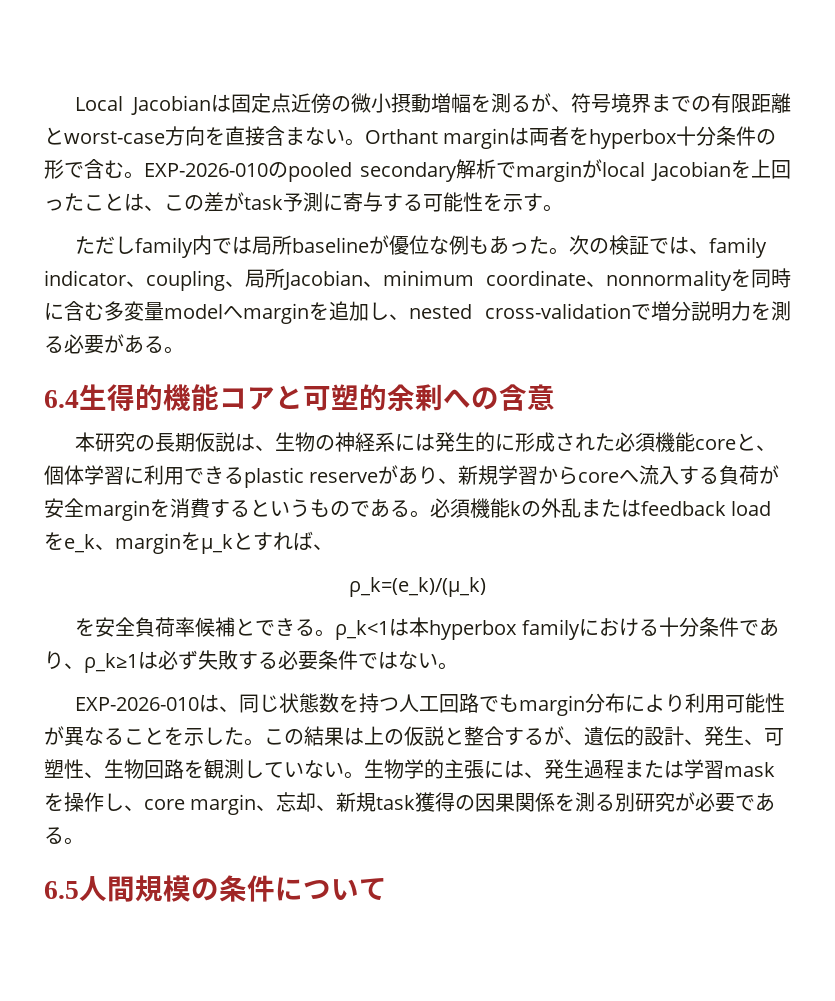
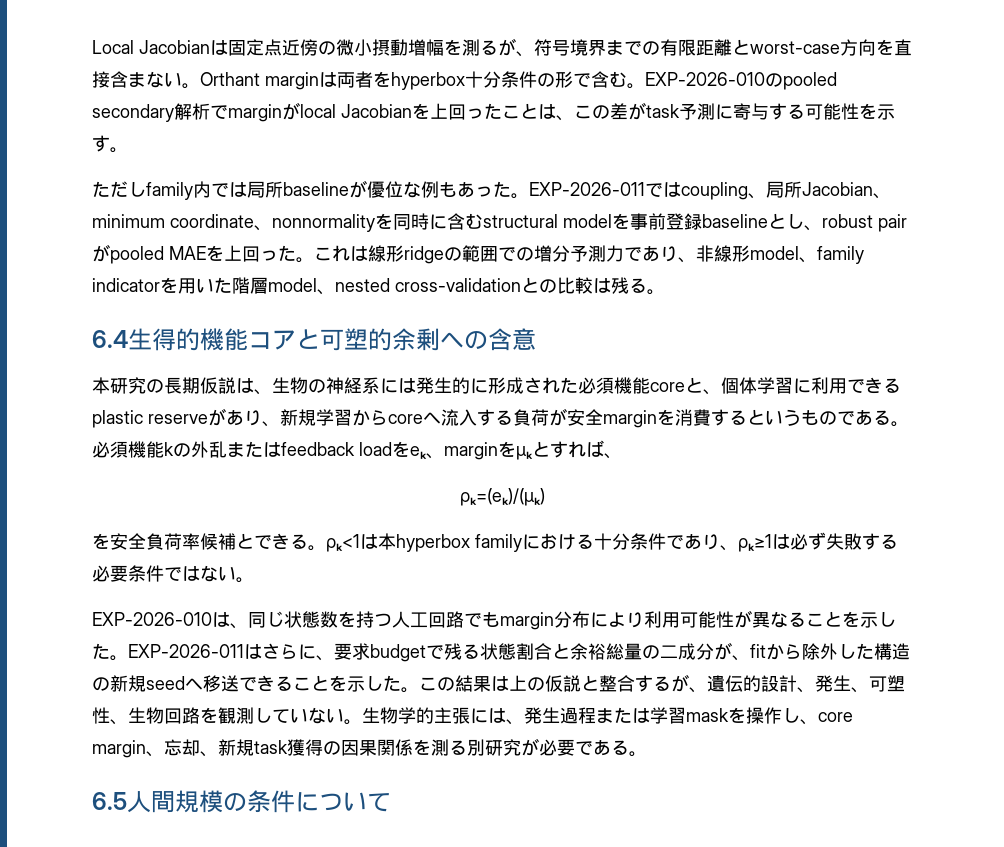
[569,235,768,258] [44,270,146,287] 次の検証では、family indicator、 -> [529,182,681,197] EXP-2026-011では
[104,301,791,324] [44,334,144,354] 多変量modelへmarginを追加し、nested cross-validationで増分説明力を測る必要があ -> [483,213,907,232] [92,244,864,264] [92,277,629,295] structural modelを事前登録baselineとし、robust pairがpooled MAEを上回った。これは線形ridgeの範囲での増分予測力であり、非線形model、family indicatorを用いた階層model、nested cross-validationとの比較は残
[64,534,95,553] e_k -> [410,446,427,459] eₖ
[201,534,233,554] μ_k -> [516,446,533,460] μₖ
[349,577,486,597] ρ_k=(e_k)/(μ_k) -> [459,488,545,506] ρₖ=(eₖ)/(μₖ)
[335,620,390,640] ρ_k<1 -> [326,534,360,552] ρₖ<1
[84,653,138,673] ρ_k≥1 -> [738,534,772,552] ρₖ≥1
(264, 742) none -> [128,642,910,662] [92,675,419,693] EXP-2026-011はさらに、要求budgetで残る状態割合と余裕総量の二成分が、fitから除外した構造の新規seedへ移送できることを示した。

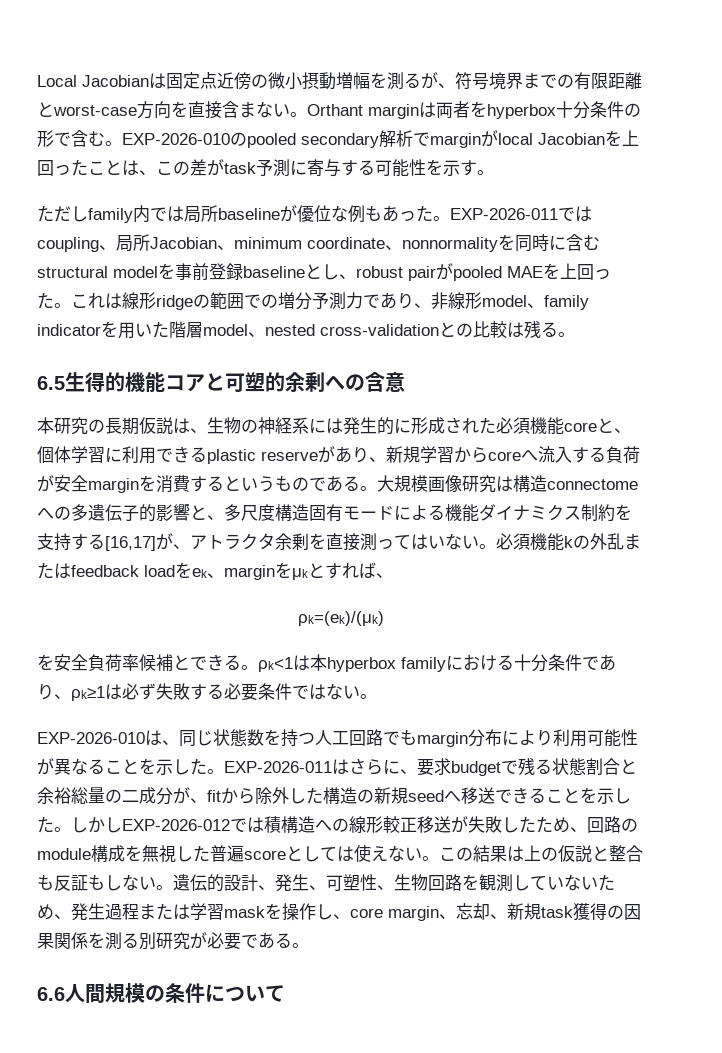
[92,330,128,348] 6.4 -> [37,376,65,390] 6.5
(909, 424) none -> [377,475,638,493] [37,504,632,522] [37,533,496,551] 大規模画像研究は構造connectomeへの多遺伝子的影響と、多尺度構造固有モードによる機能ダイナミクス制約を支持する[16,17]が、アトラクタ余剰を直接測ってはいない。
(419, 690) none -> [71,816,638,833] [37,844,439,863] しかしEXP-2026-012では積構造への線形較正移送が失敗したため、回路のmodule構成を無視した普遍scoreとしては使えない。
[635,674,707,693] するが、 -> [37,874,173,891] も反証もしない。
[344,707,506,725] 。生物学的主張には -> [598,874,615,891] [37,904,54,920] ため
[92,792,127,810] 6.5 -> [37,987,65,1001] 6.6

